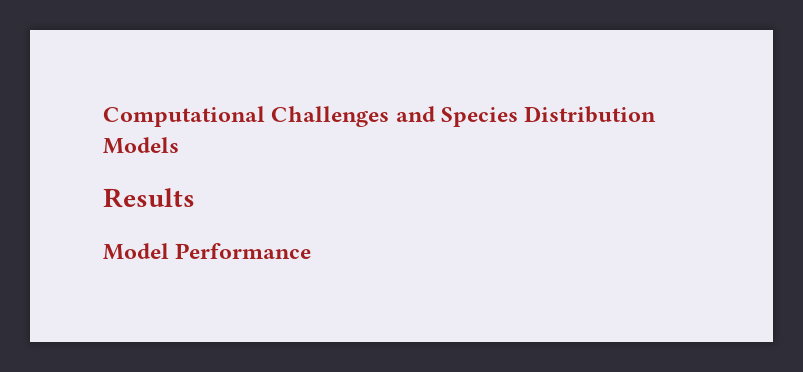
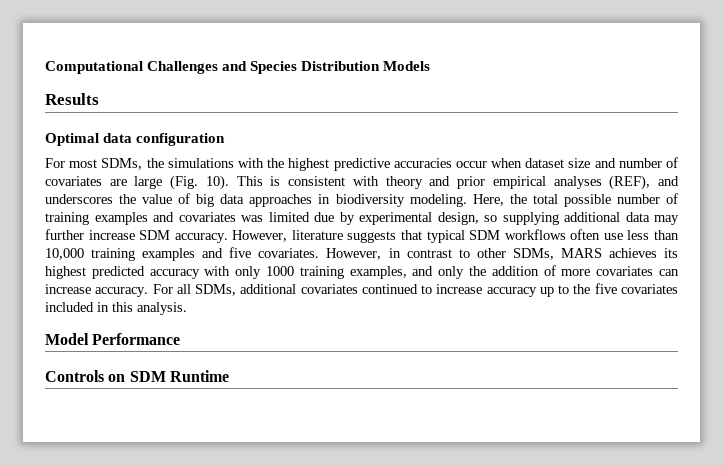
[103,243,312,260] Model Performance -> [45,133,226,146] [45,157,678,171] [45,175,679,190] [45,193,679,207] [45,212,679,225] [45,229,679,243] [45,247,678,261] [45,265,679,279] [45,283,678,297] [45,302,187,315] [45,333,181,345] [45,370,229,382] Optimal data configuration // For most SDMs, the simulations with the highest predictive accuracies occur when dataset size and number of covariates are large (Fig. 10). This is consistent with theory and prior empirical analyses (REF), and underscores the value of big data approaches in biodiversity modeling. Here, the total possible number of training examples and covariates was limited due by experimental design, so supplying additional data may further increase SDM accuracy. However, literature suggests that typical SDM workflows often use less than 10,000 training examples and five covariates. However, in contrast to other SDMs, MARS achieves its highest predicted accuracy with only 1000 training examples, and only the addition of more covariates can increase accuracy. For all SDMs, additional covariates continued to increase accuracy up to the five covariates included in this analysis. // Model Performance // Controls on SDM Runtime

